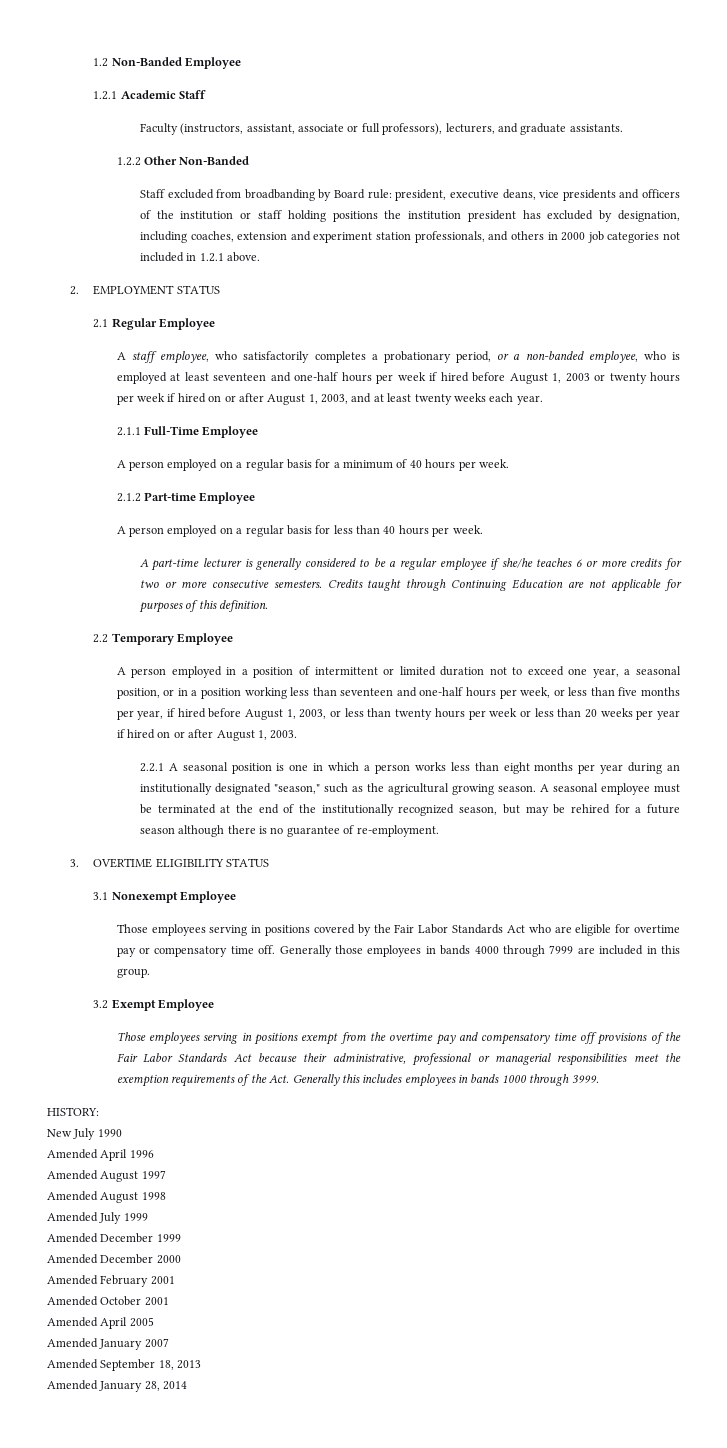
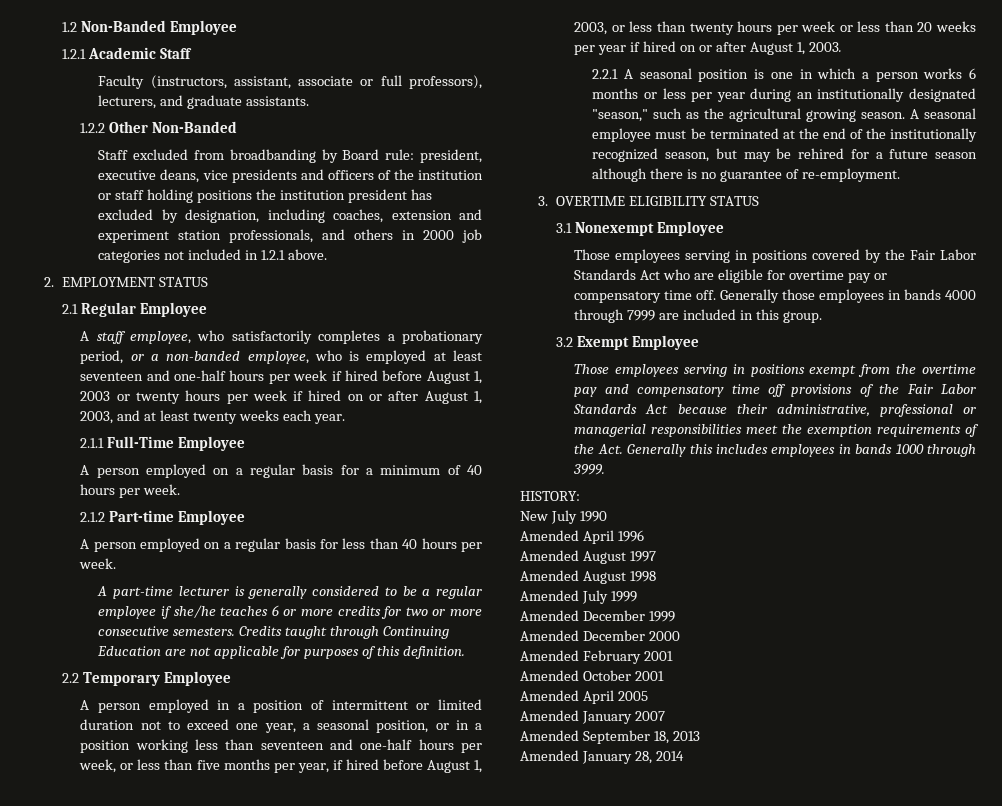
[450,762,574,774] less than eight months -> [969,68,977,79] [592,88,686,99] 6 months or less

